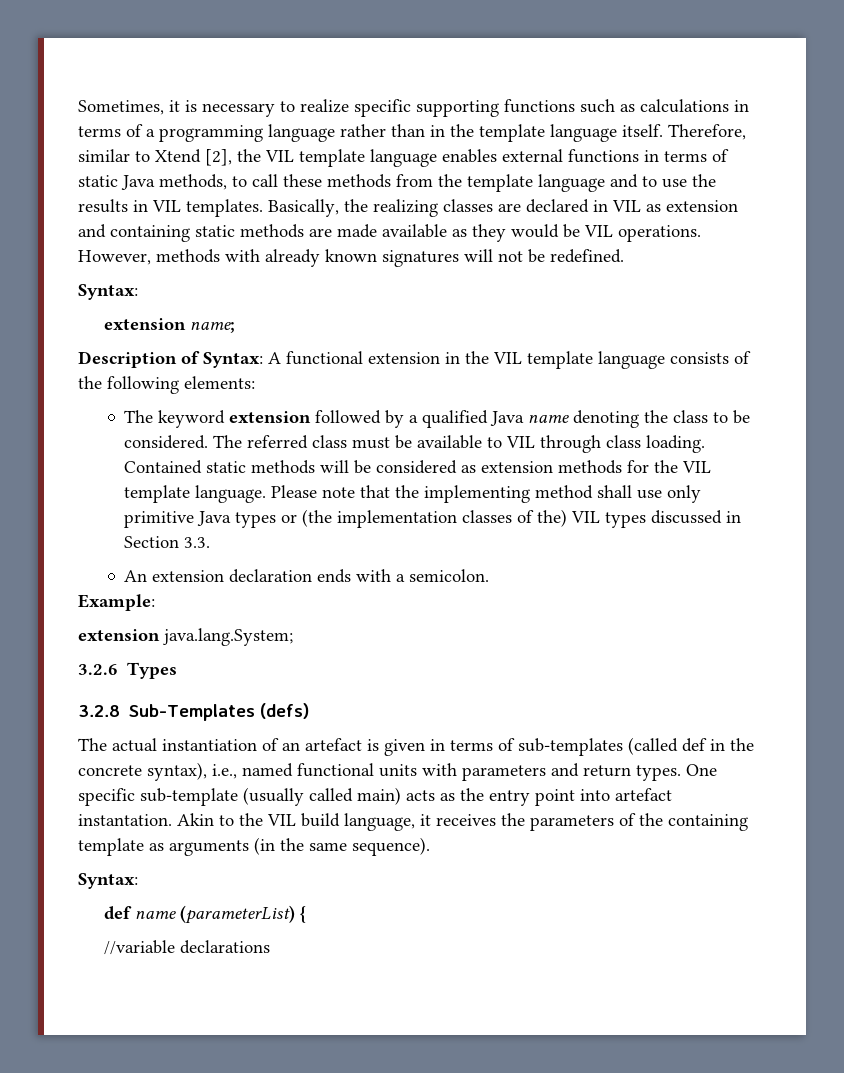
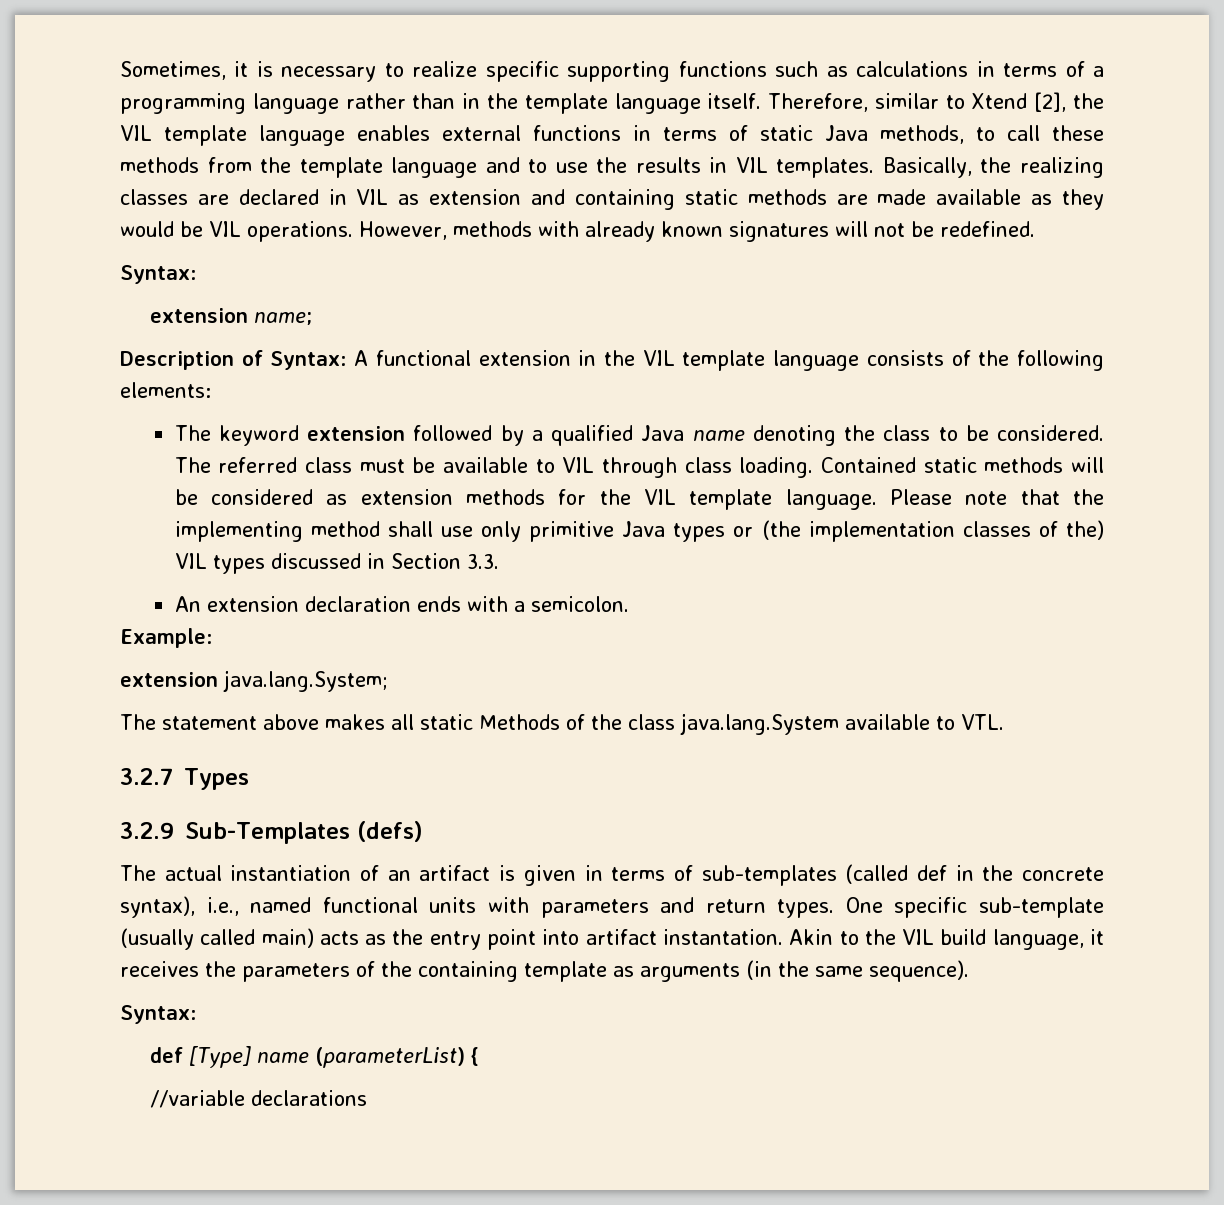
[78,664,118,675] 3.2.6 -> [120,713,1004,735] [120,768,173,785] The statement above makes all static Methods of the class java.lang.System available to VTL. // 3.2.7
[78,705,120,717] 3.2.8 -> [120,822,174,839] 3.2.9
[305,738,362,751] artefact -> [419,865,491,881] artifact
[615,788,672,801] artefact -> [585,929,657,945] artifact
(132, 913) none -> [189,1046,252,1068] [Type]

